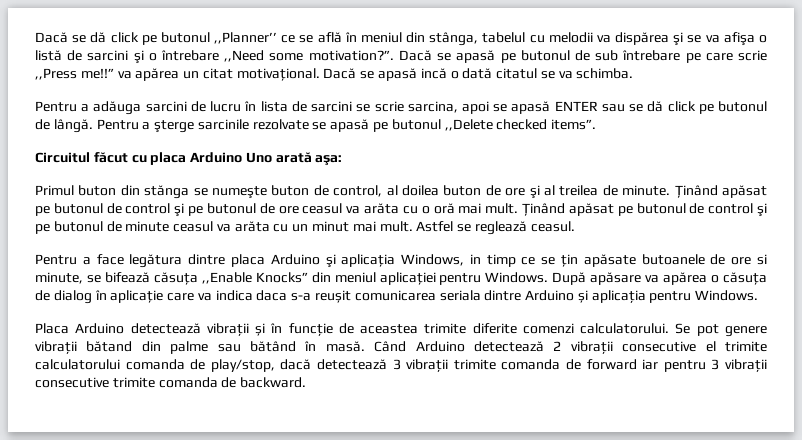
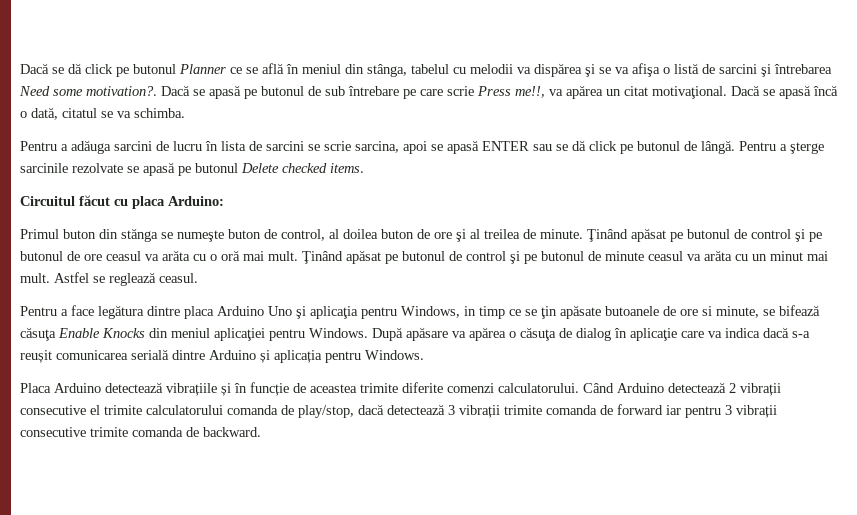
[214,32,278,44] ,,Planner’’ -> [179,64,226,74] Planner
[148,50,394,62] o întrebare ,,Need some motivation?”. -> [774,64,832,74] [19,86,157,96] întrebarea Need some motivation?.
[35,68,114,80] ,,Press me!!” -> [477,86,545,98] Press me!!,
[420,68,493,79] incă o dată -> [813,85,838,96] [20,107,58,120] încă o dată,
[444,119,597,131] ,,Delete checked items”. -> [241,163,364,173] Delete checked items.
[190,152,343,166] Arduino Uno arată aşa: -> [168,196,224,206] Arduino:
[325,254,396,268] şi aplicaţia -> [268,306,397,319] Uno şi aplicaţia pentru
[201,272,308,284] ,,Enable Knocks” -> [58,328,145,338] Enable Knocks
[256,290,288,301] daca -> [763,327,789,338] dacă
[439,290,481,301] seriala -> [131,349,169,360] serială
[206,323,249,336] vibrații -> [166,383,217,396] vibrațiile
[675,323,767,337] [35,341,365,354] Se pot genere vibrații bătand din palme sau bătând în masă. -> (579, 388) none

